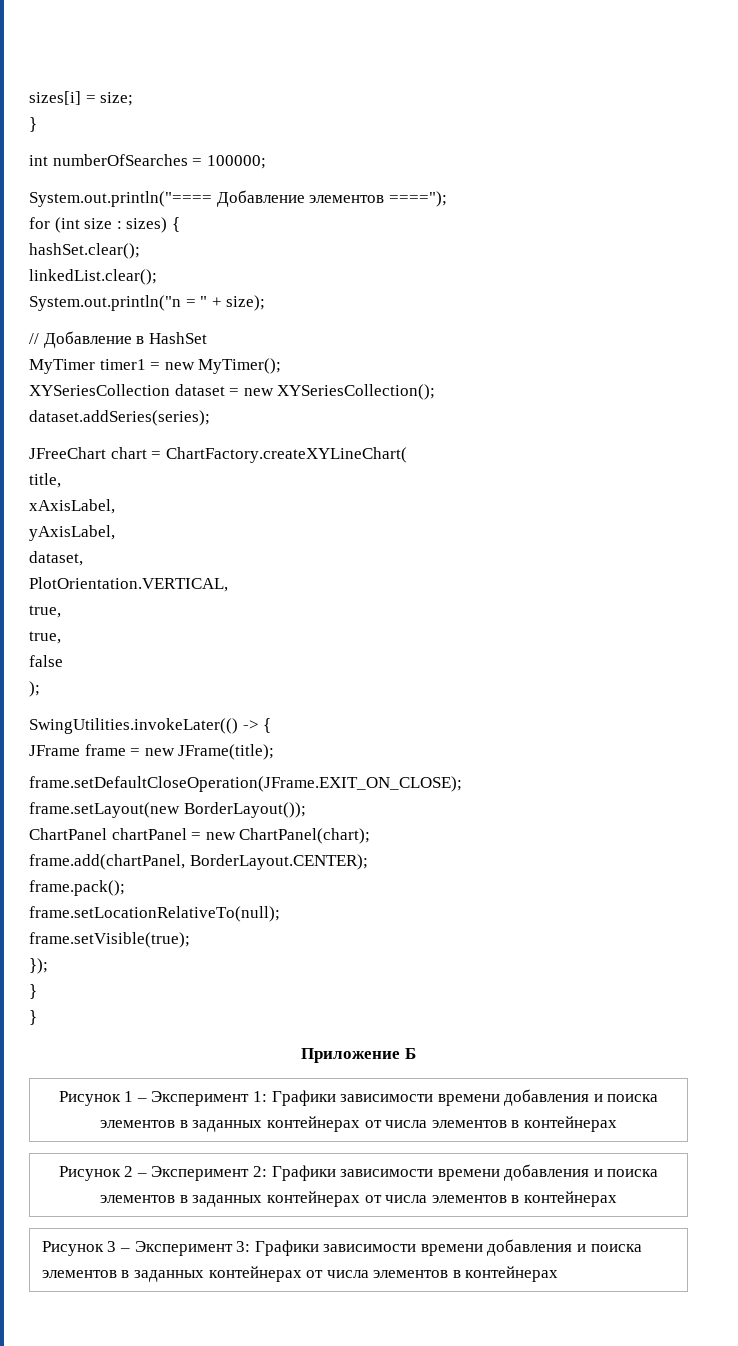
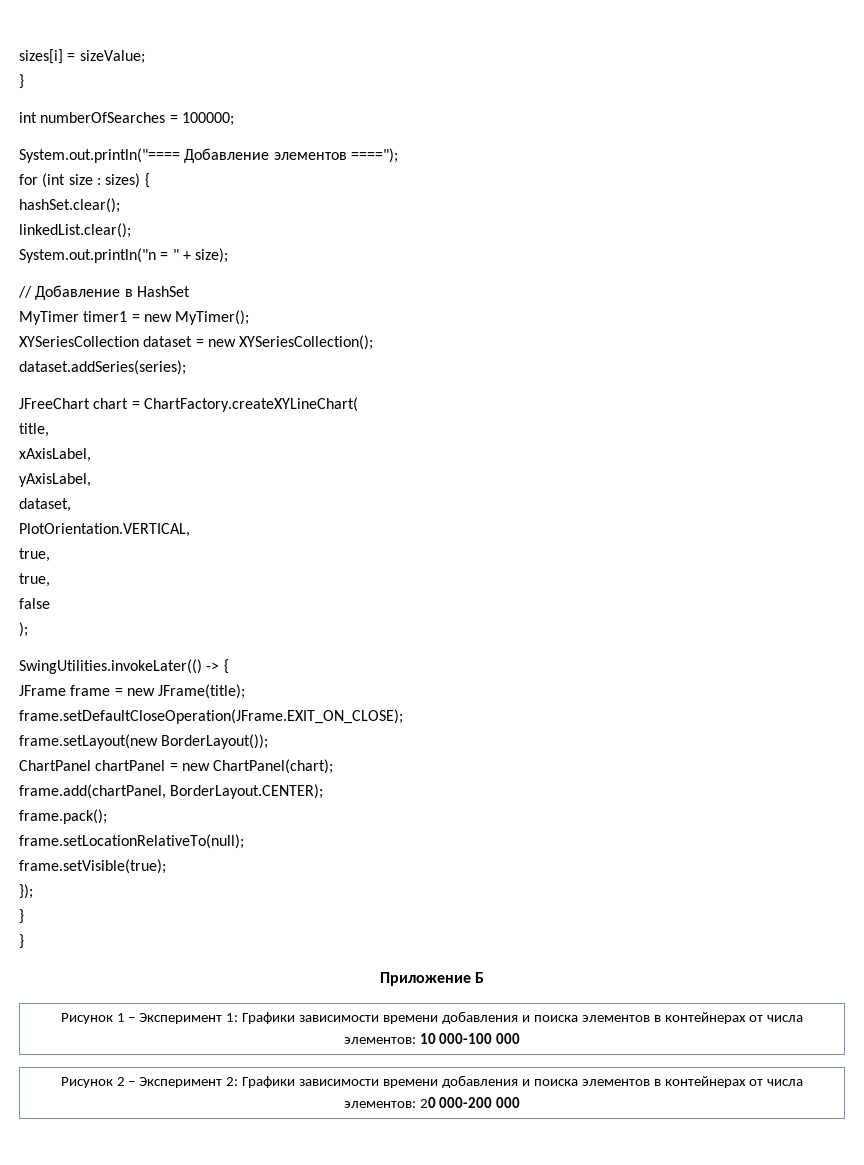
[100,92,134,106] size; -> [79,50,145,64] sizeValue;
[192,1116,617,1132] заданных контейнерах от числа элементов в контейнерах -> [664,1012,804,1024] [343,1033,521,1044] контейнерах от числа элементов: 10 000-100 000
[192,1191,617,1207] [41,1239,642,1256] [41,1266,559,1282] заданных контейнерах от числа элементов в контейнерах // Рисунок 3 – Эксперимент 3: Графики зависимости времени добавления и поиска элементов в заданных контейнерах от числа элементов в контейнерах -> [664,1076,804,1088] [343,1097,521,1108] контейнерах от числа элементов: 20 000-200 000

